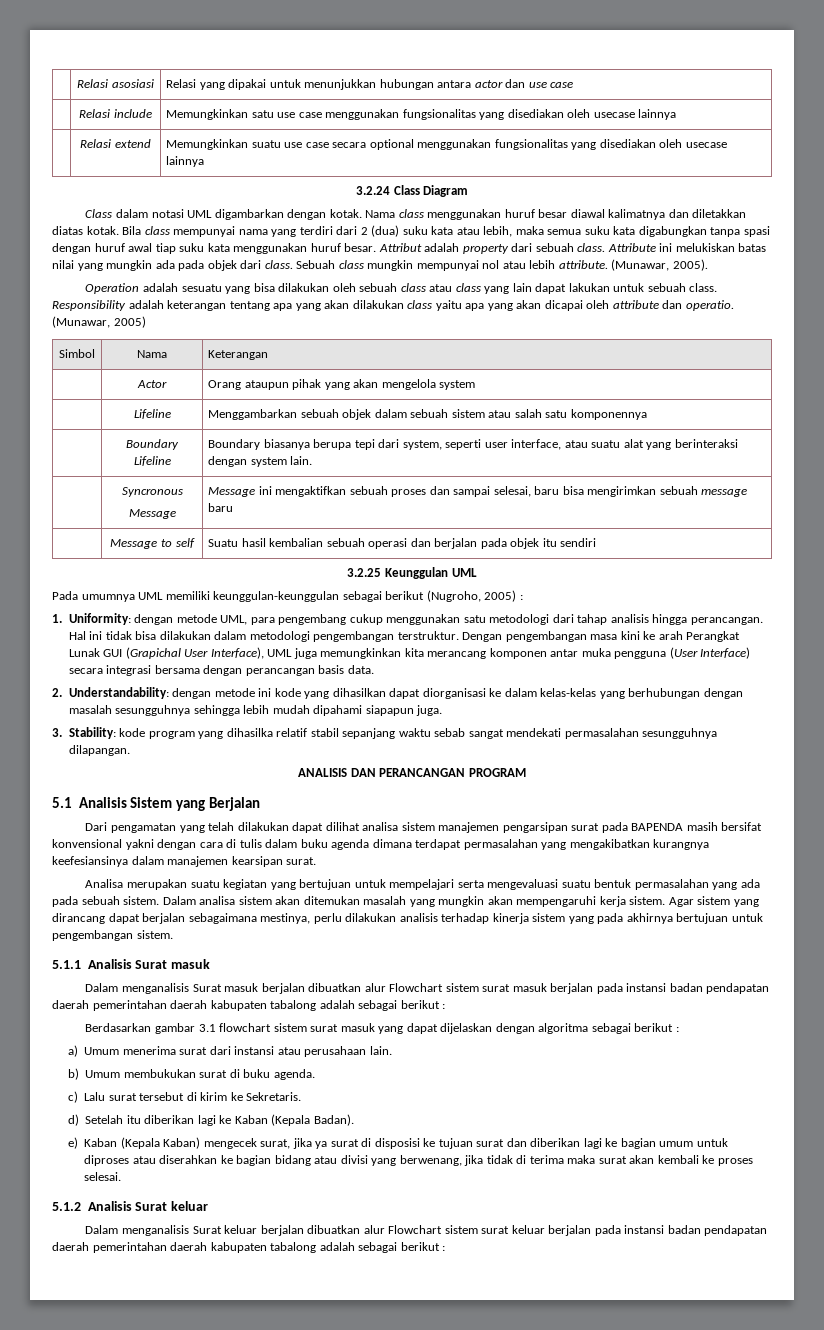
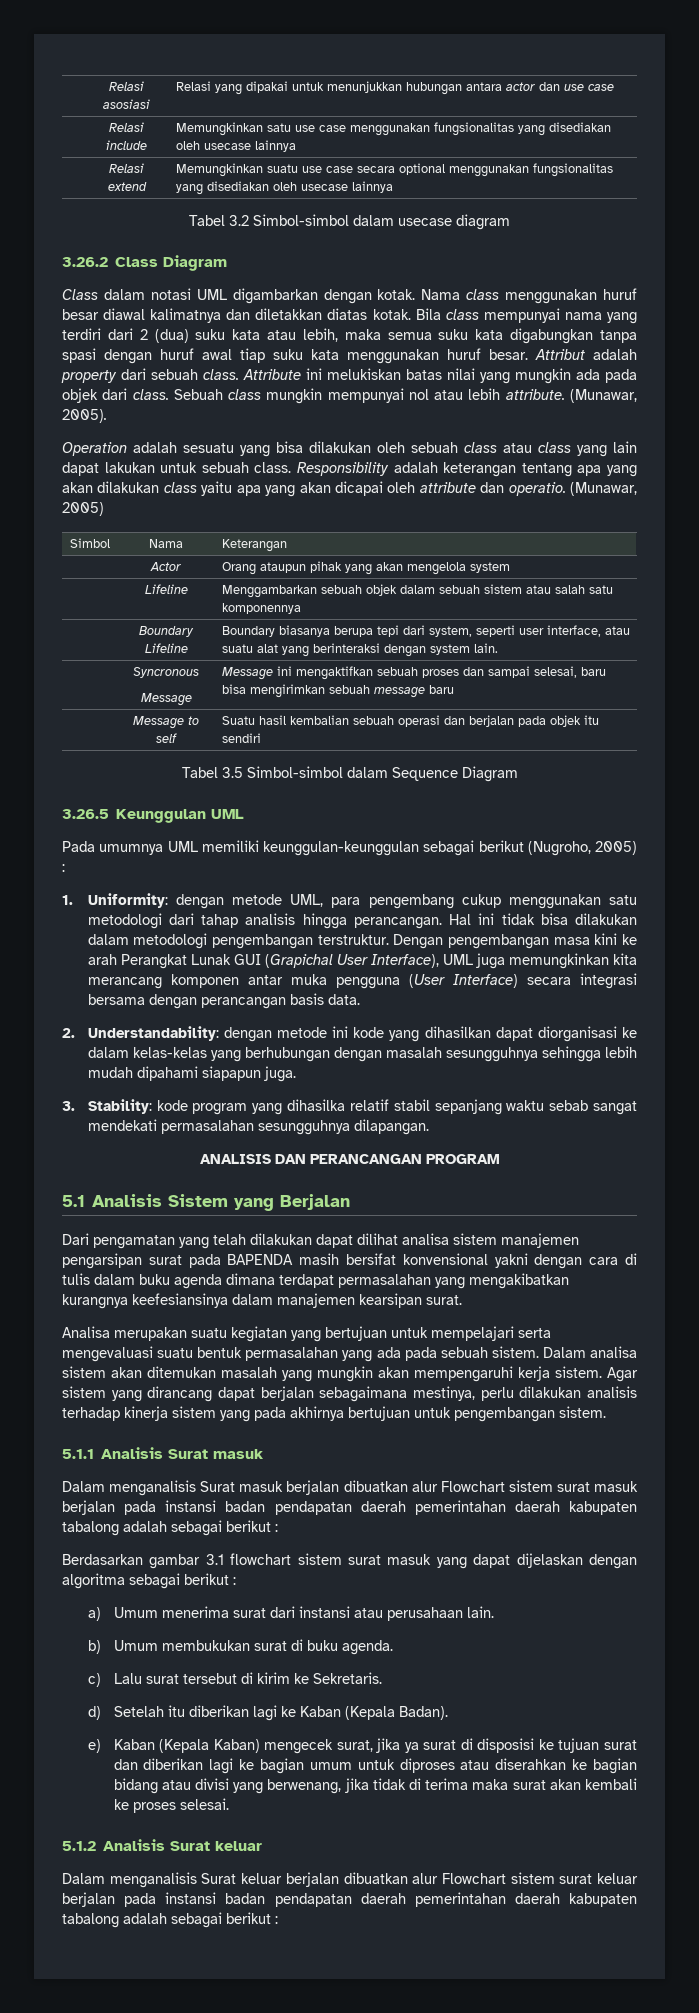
[355,186,390,195] 3.2.24 -> [189,214,510,230] [62,257,108,267] Tabel 3.2 Simbol-simbol dalam usecase diagram // 3.26.2
[347,568,382,577] 3.2.25 -> [181,766,518,782] [62,809,109,819] Tabel 3.5 Simbol-simbol dalam Sequence Diagram // 3.26.5

